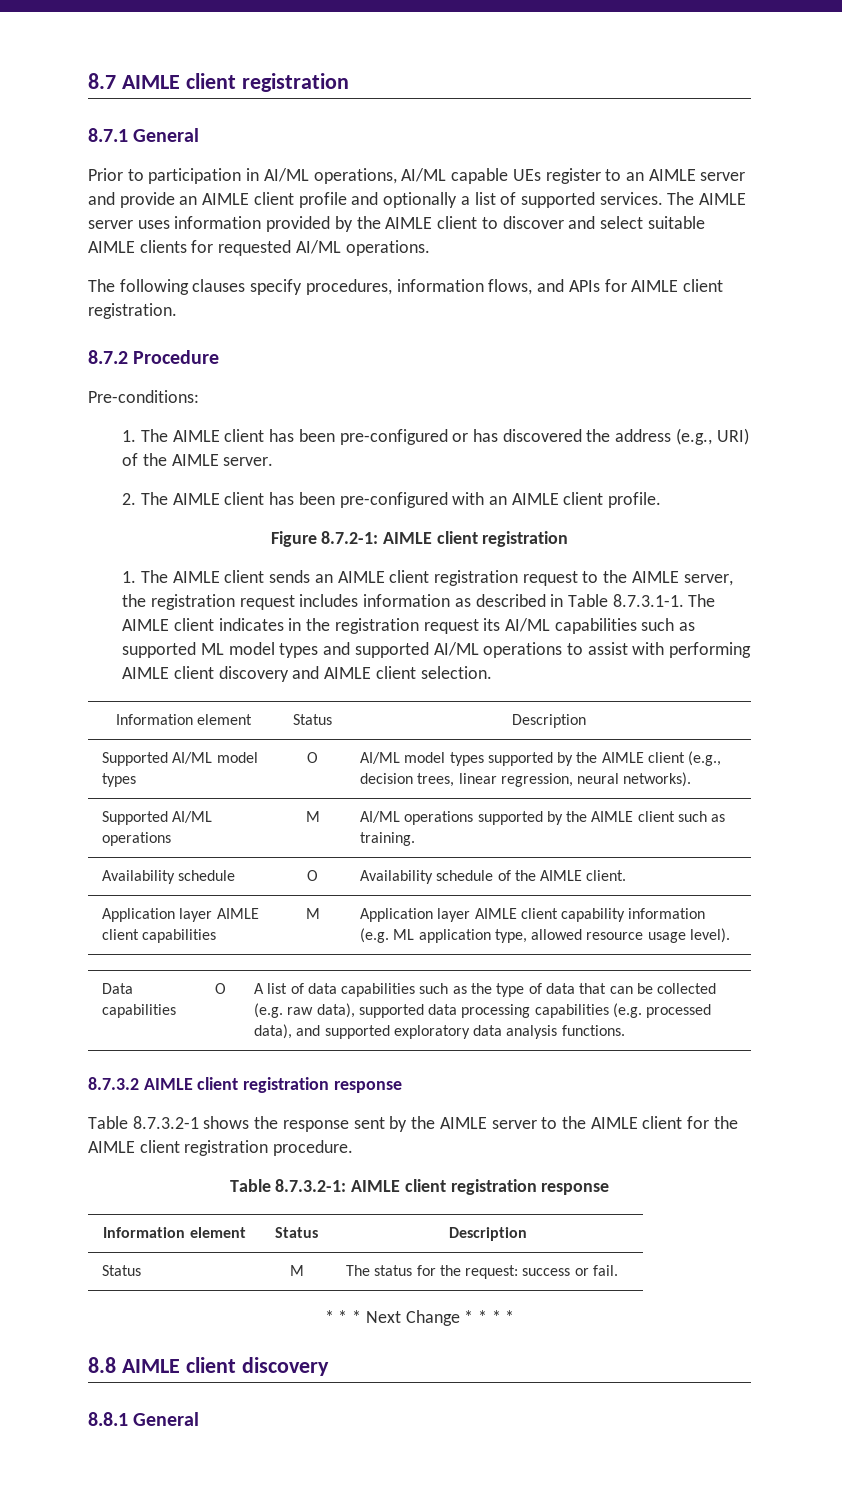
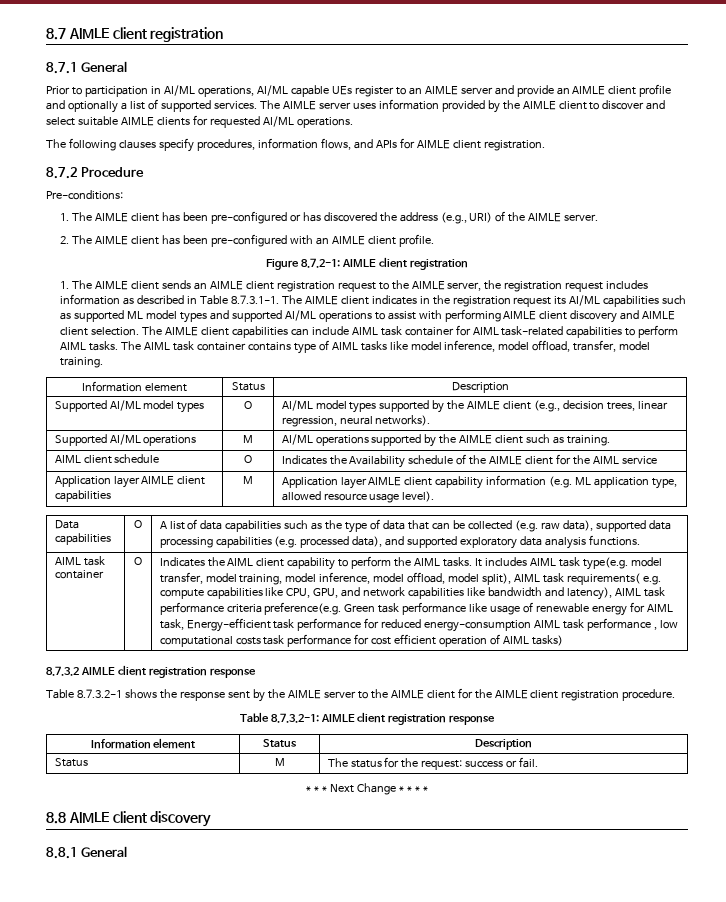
(492, 672) none -> [141,325,679,338] [59,340,651,354] [59,357,103,368] The AIMLE client capabilities can include AIML task container for AIML task-related capabilities to perform AIML tasks. The AIML task container contains type of AIML tasks like model inference, model offload, transfer, model training.
[101,870,175,884] Availability -> [54,455,112,464] AIML client
(318, 875) none -> [281,455,347,465] Indicates the
[586,870,627,881] client. -> [525,454,658,465] client for the AIML service
(625, 1030) none -> [54,556,105,566] [54,570,104,579] [134,557,142,565] [159,556,663,570] [159,572,662,585] [159,587,666,600] [159,602,674,616] [159,618,679,632] [159,634,564,647] // AIML task container | O | Indicates the AIML client capability to perform the AIML tasks. It includes AIML task type(e.g. model transfer, model training, model inference, model offload, model split), AIML task requirements( e.g. compute capabilities like CPU, GPU, and network capabilities like bandwidth and latency), AIML task performance criteria preference(e.g. Green task performance like usage of renewable energy for AIML task, Energy-efficient task performance for reduced energy-consumption AIML task performance , low computational costs task performance for cost efficient operation of AIML tasks)

